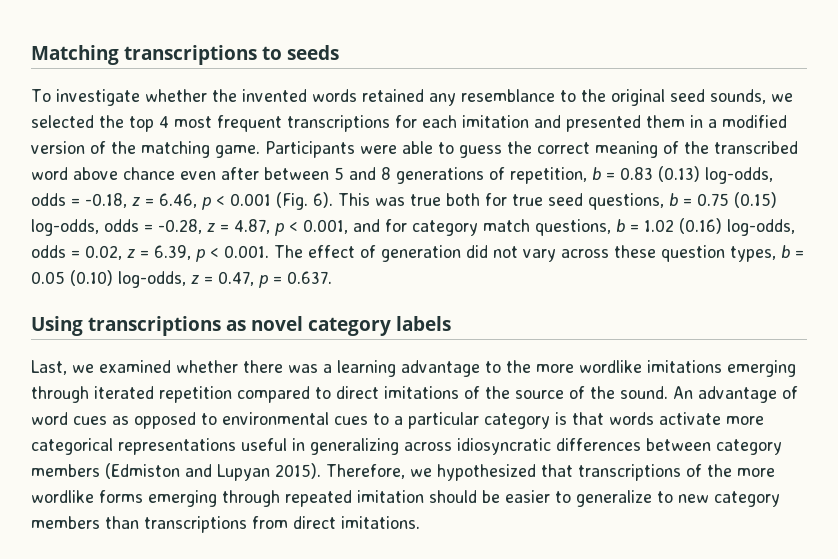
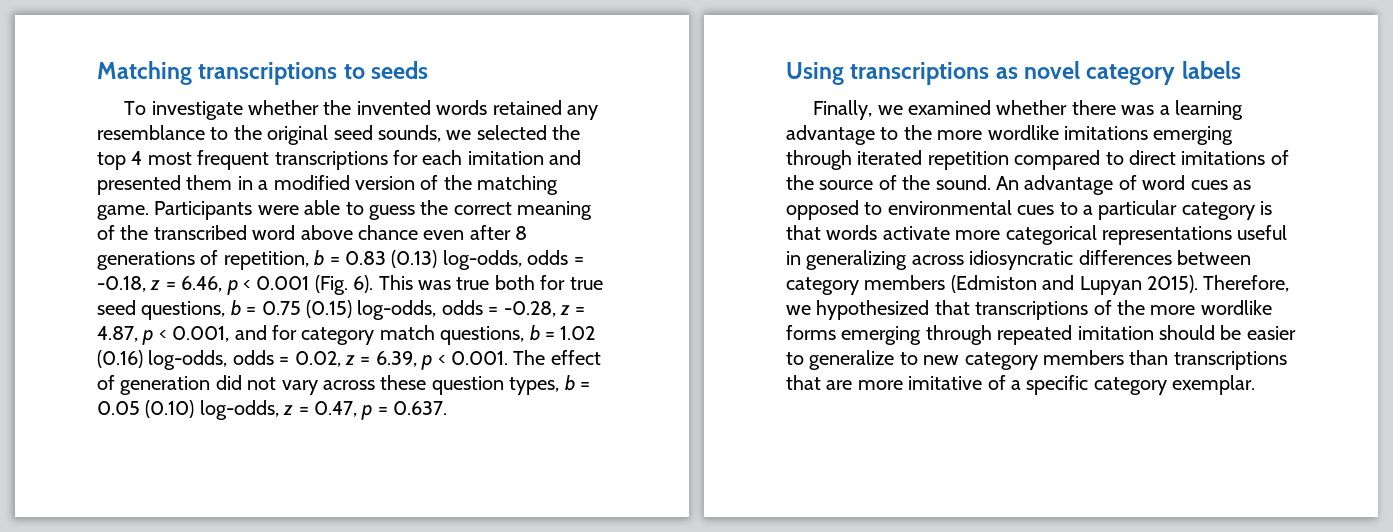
[264,167,376,180] between 5 and -> (511, 232) none
[31,360,67,375] Last, -> [813,100,873,120] Finally,
[252,516,420,529] from direct imitations. -> [786,375,1256,395] that are more imitative of a specific category exemplar.

